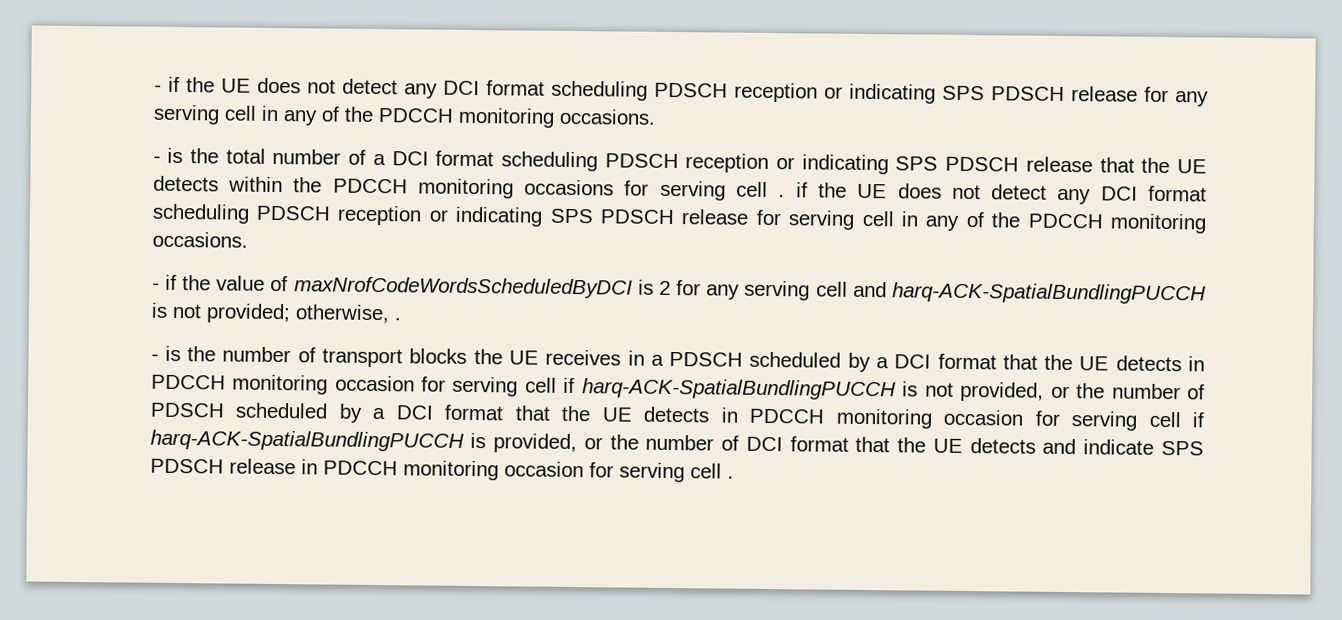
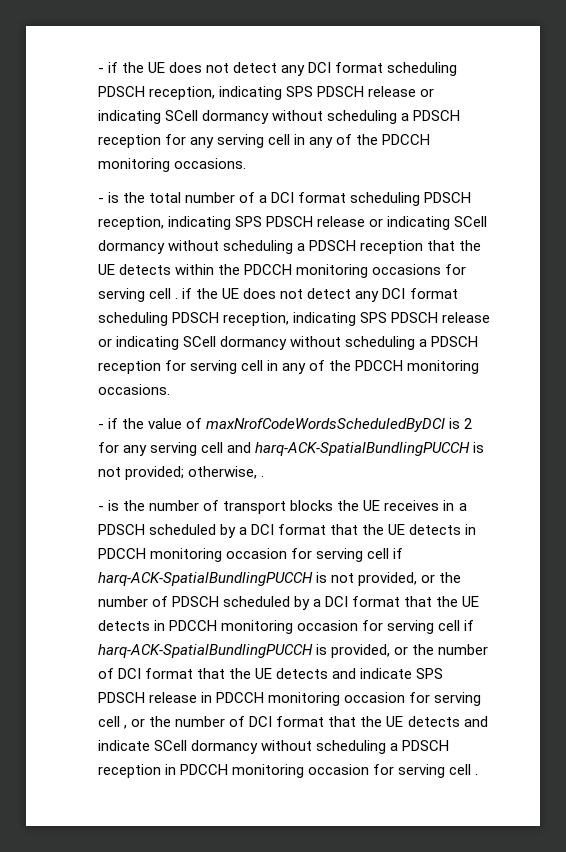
[733,82,1138,104] reception or indicating SPS PDSCH release -> [149,86,435,100] [97,110,461,124] [97,134,161,148] reception, indicating SPS PDSCH release or indicating SCell dormancy without scheduling a PDSCH reception
[685,153,1093,175] reception or indicating SPS PDSCH release -> [97,216,488,230] [97,240,424,254] reception, indicating SPS PDSCH release or indicating SCell dormancy without scheduling a PDSCH reception
[337,205,750,227] reception or indicating SPS PDSCH release -> [223,312,491,326] [97,336,479,350] [97,360,161,374] reception, indicating SPS PDSCH release or indicating SCell dormancy without scheduling a PDSCH reception
(722, 471) none -> [124,716,488,729] [97,740,450,754] [97,764,472,778] , or the number of DCI format that the UE detects and indicate SCell dormancy without scheduling a PDSCH reception in PDCCH monitoring occasion for serving cell

